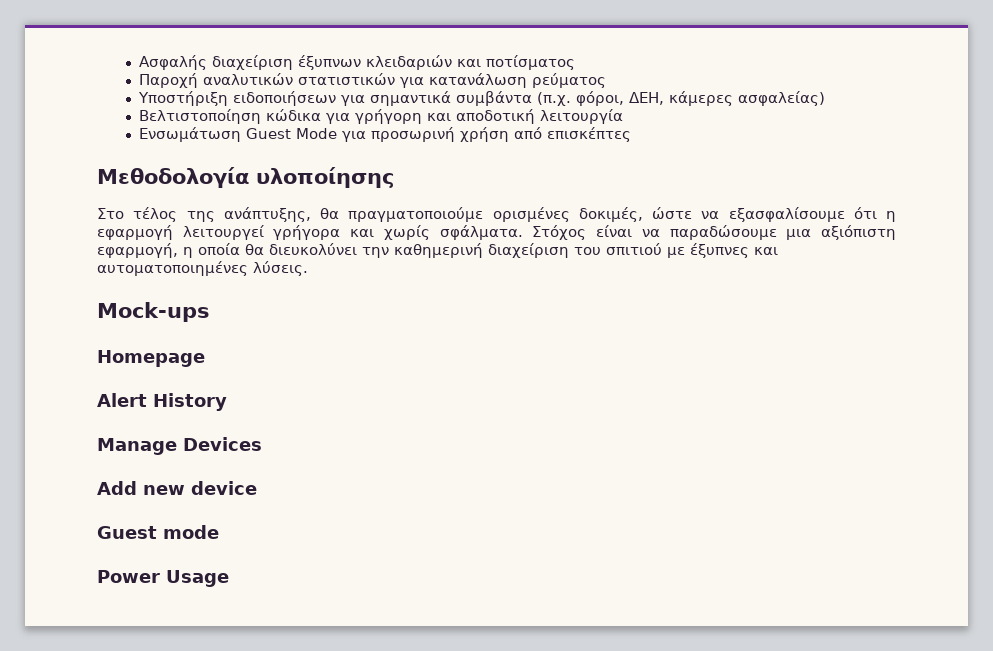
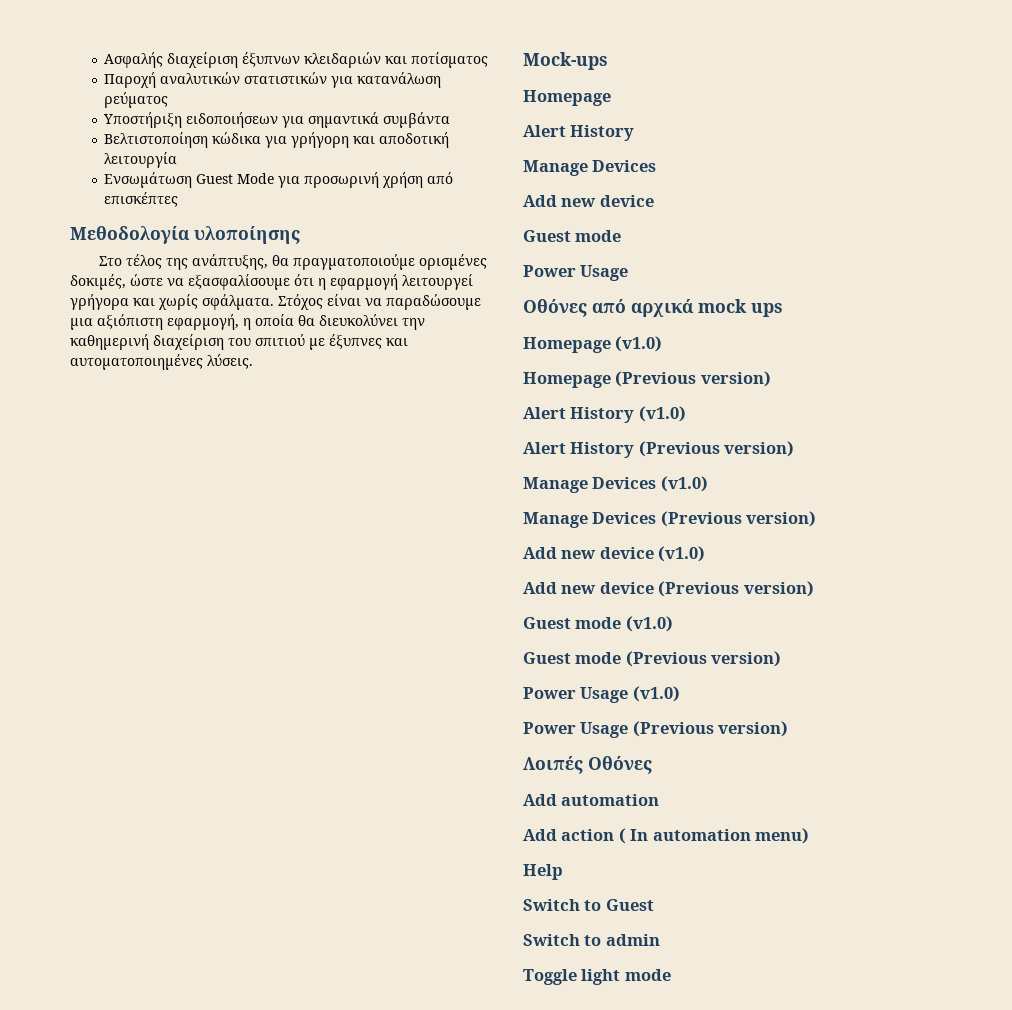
[536,91,825,106] (π.χ. φόροι, ΔΕΗ, κάμερες ασφαλείας) -> (451, 120) none
(229, 578) none -> [523,299,783,317] [523,336,663,353] [523,371,771,388] [523,406,686,423] [523,441,795,458] [523,476,708,493] [523,511,817,528] [523,546,706,562] [523,581,814,597] [523,616,673,632] [523,651,782,667] [523,686,680,703] [523,721,789,738] [523,756,652,774] [523,794,660,806] [523,828,810,844] [523,864,563,880] [523,899,654,911] [523,934,660,946] [523,969,671,985] // Οθόνες από αρχικά mock ups // Homepage (v1.0) // Homepage (Previous version) // Alert History (v1.0) // Alert History (Previous version) // Manage Devices (v1.0) // Manage Devices (Previous version) // Add new device (v1.0) // Add new device (Previous version) // Guest mode (v1.0) // Guest mode (Previous version) // Power Usage (v1.0) // Power Usage (Previous version) // Λοιπές Οθόνες // Add automation // Add action ( In automation menu) // Help // Switch to Guest // Switch to admin // Toggle light mode

